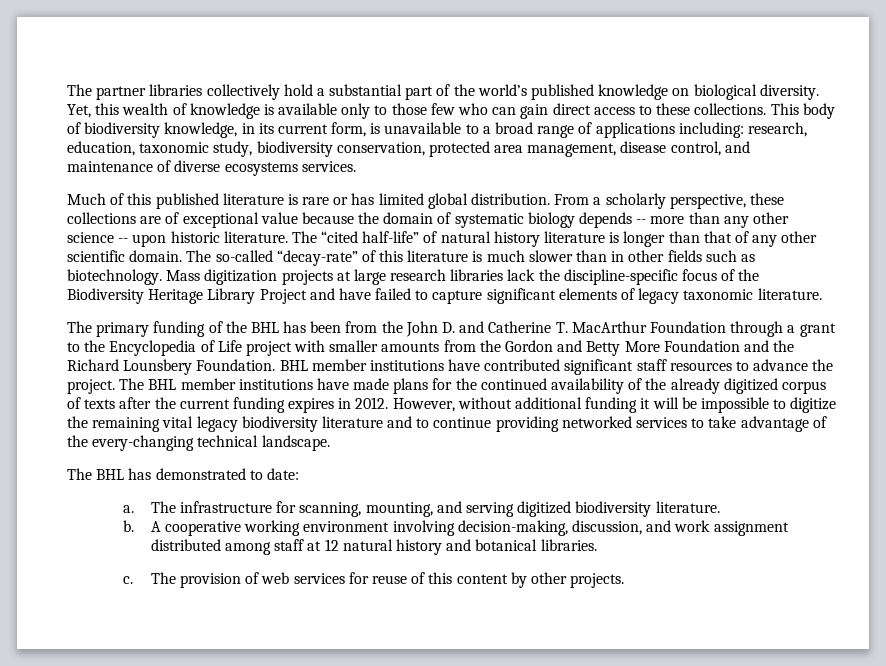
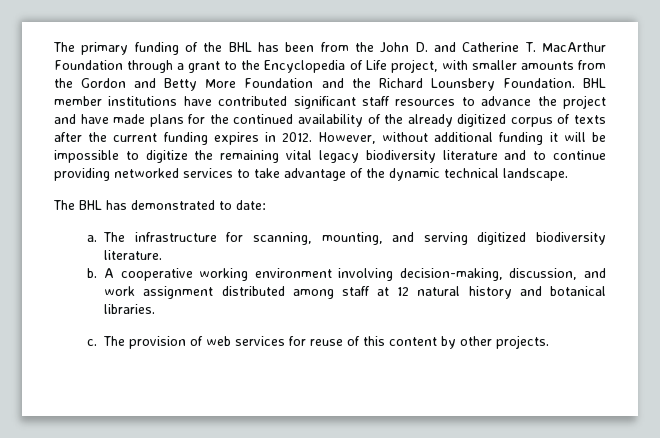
[67,84,819,100] [67,103,835,119] [67,122,807,138] [67,141,750,157] [67,160,356,176] [67,193,784,209] [67,212,789,228] [67,231,818,247] [67,250,755,266] [67,269,760,285] [67,288,822,304] [67,321,92,333] The partner libraries collectively hold a substantial part of the world’s published knowledge on biological diversity. Yet, this wealth of knowledge is available only to those few who can gain direct access to these collections. This body of biodiversity knowledge, in its current form, is unavailable to a broad range of applications including: research, education, taxonomic study, biodiversity conservation, protected area management, disease control, and maintenance of diverse ecosystems services. // Much of this published literature is rare or has limited global distribution. From a scholarly perspective, these collections are of exceptional value because the domain of systematic biology depends -- more than any other science -- upon historic literature. The “cited half-life” of natural history literature is longer than that of any other scientific domain. The so-called “decay-rate” of this literature is much slower than in other fields such as biotechnology. Mass digitization projects at large research libraries lack the discipline-specific focus of the Biodiversity Heritage Library Project and have failed to capture significant elements of legacy taxonomic literature. // The -> [53,42,75,52] The
[245,341,292,356] project -> [390,59,438,73] project,
[67,378,313,394] project. The BHL member institutions -> [562,95,606,109] [54,114,76,124] project and
[92,435,195,451] every-changing -> [389,168,440,181] dynamic

